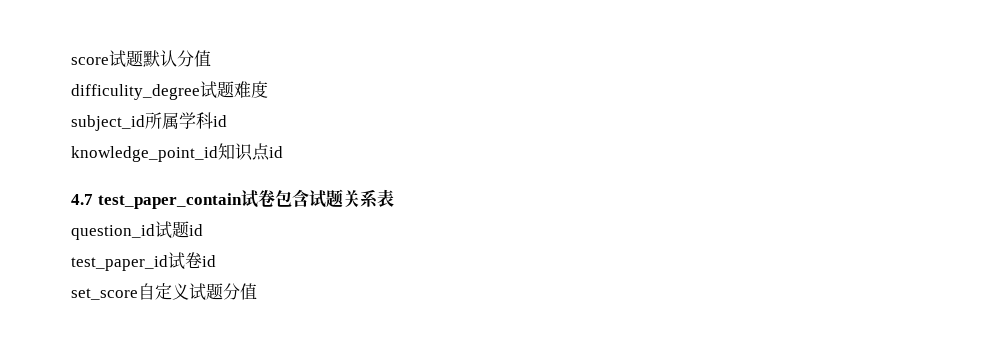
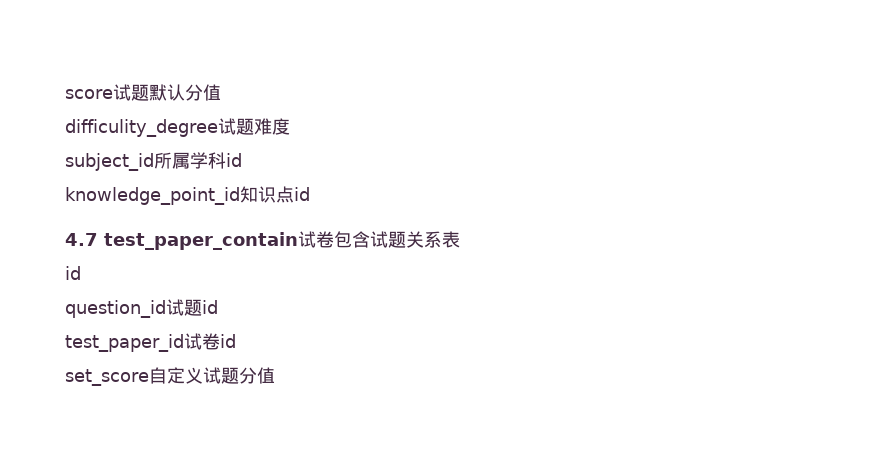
(394, 198) none -> [65,266,81,280] // id

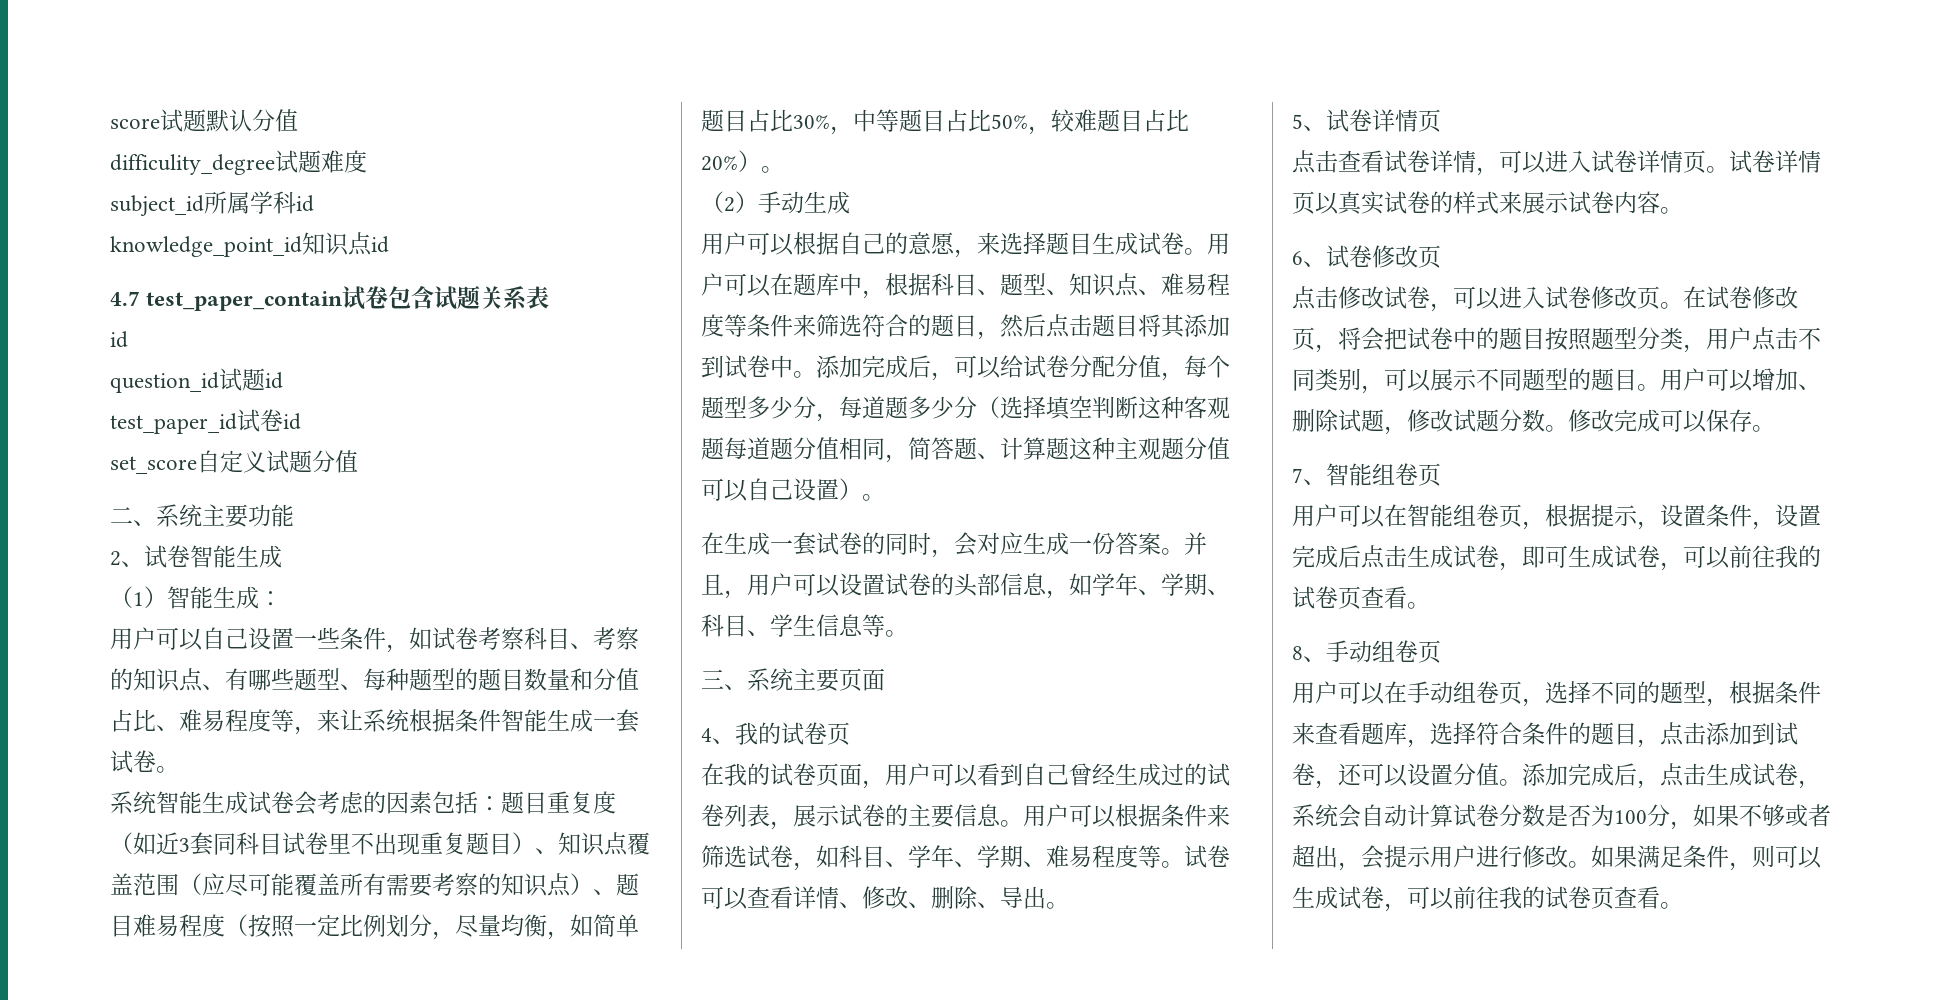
(275, 375) none -> [110,504,294,528] [110,545,282,568] [110,586,282,609] [110,627,639,653] [110,668,639,692] [110,709,639,735] [110,750,179,773] [110,791,616,815] [110,832,650,856] [110,873,639,897] [110,914,639,940] [701,109,1189,135] [701,150,784,173] [701,191,850,214] [701,232,1230,258] [701,273,1230,299] [701,314,1230,340] [701,355,1230,381] [701,396,1230,422] [701,437,1230,463] [701,478,885,502] [701,532,1207,558] [701,573,1230,599] [701,614,908,637] [701,668,885,692] [701,722,850,745] [701,763,1230,789] [701,804,1230,830] [701,845,1230,871] [701,886,1069,910] [1292,109,1441,132] [1292,150,1821,176] [1292,191,1683,215] [1292,245,1441,268] [1292,286,1798,312] [1292,327,1821,353] [1292,368,1821,394] [1292,409,1775,435] [1292,463,1441,486] [1292,504,1821,530] [1292,545,1821,571] [1292,586,1430,609] [1292,640,1441,663] [1292,681,1821,707] [1292,722,1798,748] [1292,763,1821,789] [1292,804,1831,830] [1292,845,1822,871] [1292,886,1683,912] // 二、系统主要功能 // 2、试卷智能生成 // （1）智能生成： // 用户可以自己设置一些条件，如试卷考察科目、考察的知识点、有哪些题型、每种题型的题目数量和分值占比、难易程度等，来让系统根据条件智能生成一套试卷。 // 系统智能生成试卷会考虑的因素包括：题目重复度（如近3套同科目试卷里不出现重复题目）、知识点覆盖范围（应尽可能覆盖所有需要考察的知识点）、题目难易程度（按照一定比例划分，尽量均衡，如简单题目占比30%，中等题目占比50%，较难题目占比20%）。 // （2）手动生成 // 用户可以根据自己的意愿，来选择题目生成试卷。用户可以在题库中，根据科目、题型、知识点、难易程度等条件来筛选符合的题目，然后点击题目将其添加到试卷中。添加完成后，可以给试卷分配分值，每个题型多少分，每道题多少分（选择填空判断这种客观题每道题分值相同，简答题、计算题这种主观题分值可以自己设置）。 // 在生成一套试卷的同时，会对应生成一份答案。并且，用户可以设置试卷的头部信息，如学年、学期、科目、学生信息等。 // 三、系统主要页面 // 4、我的试卷页 // 在我的试卷页面，用户可以看到自己曾经生成过的试卷列表，展示试卷的主要信息。用户可以根据条件来筛选试卷，如科目、学年、学期、难易程度等。试卷可以查看详情、修改、删除、导出。 // 5、试卷详情页 // 点击查看试卷详情，可以进入试卷详情页。试卷详情页以真实试卷的样式来展示试卷内容。 // 6、试卷修改页 // 点击修改试卷，可以进入试卷修改页。在试卷修改页，将会把试卷中的题目按照题型分类，用户点击不同类别，可以展示不同题型的题目。用户可以增加、删除试题，修改试题分数。修改完成可以保存。 // 7、智能组卷页 // 用户可以在智能组卷页，根据提示，设置条件，设置完成后点击生成试卷，即可生成试卷，可以前往我的试卷页查看。 // 8、手动组卷页 // 用户可以在手动组卷页，选择不同的题型，根据条件来查看题库，选择符合条件的题目，点击添加到试卷，还可以设置分值。添加完成后，点击生成试卷，系统会自动计算试卷分数是否为100分，如果不够或者超出，会提示用户进行修改。如果满足条件，则可以生成试卷，可以前往我的试卷页查看。

